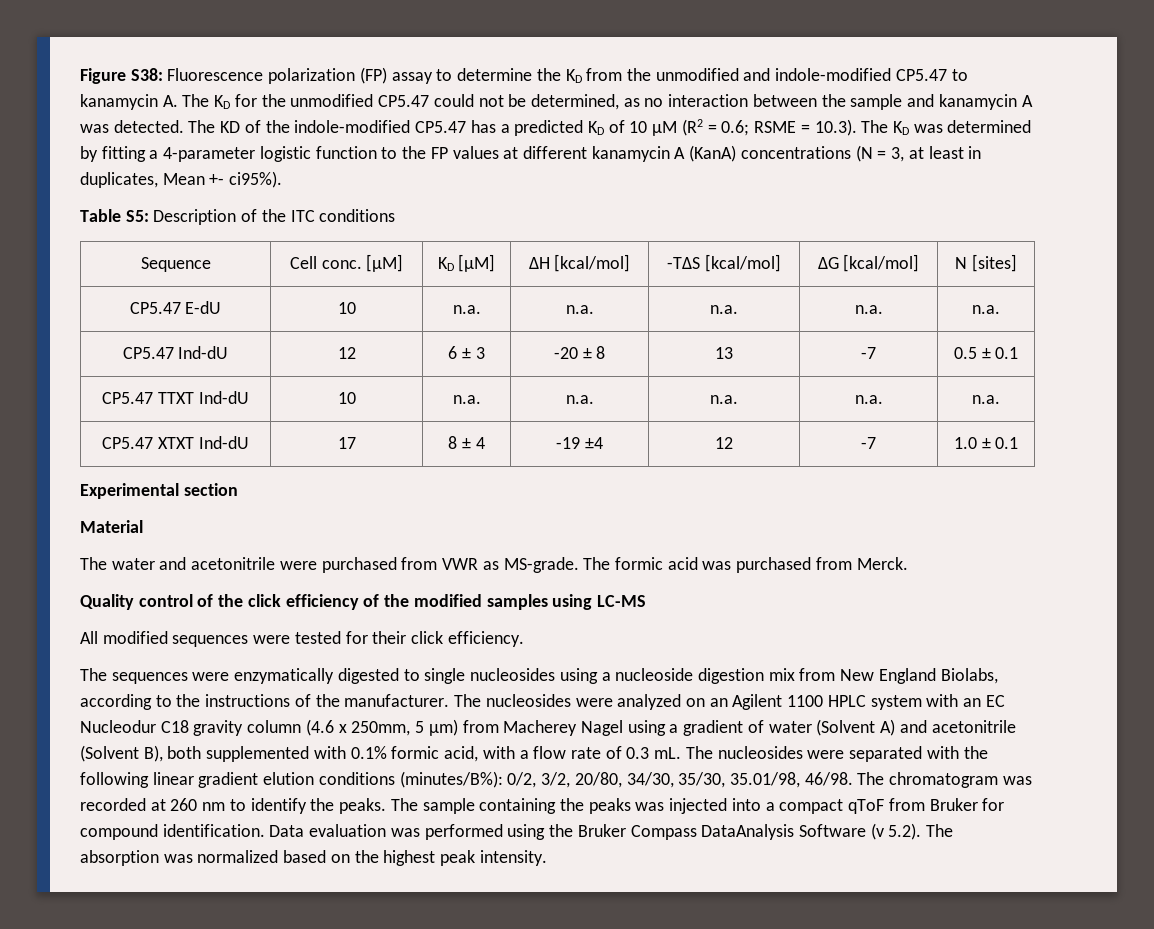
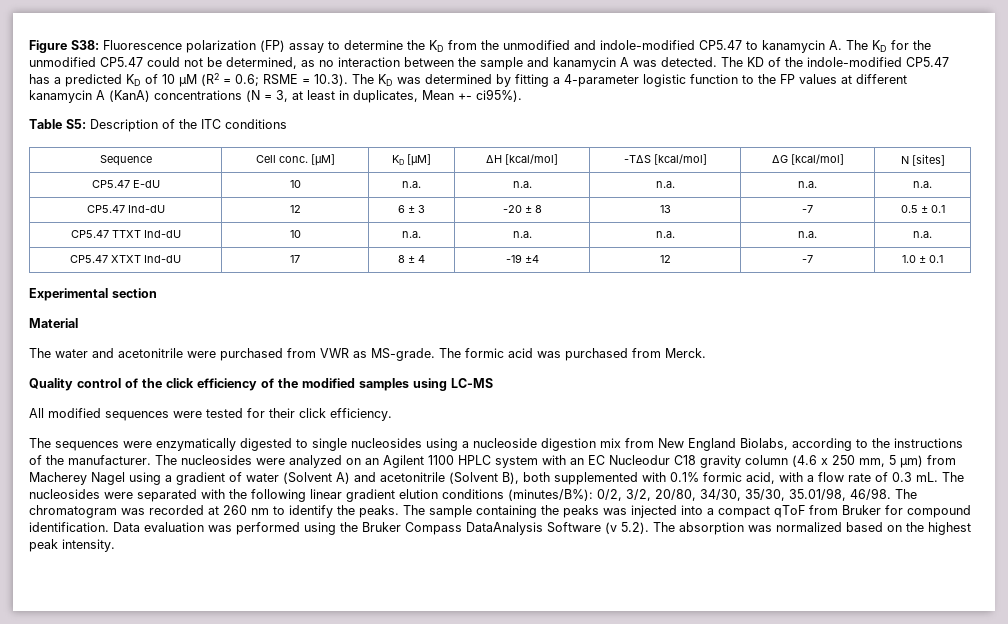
[351,721,411,736] 250mm, -> [832,455,885,467] 250 mm,

